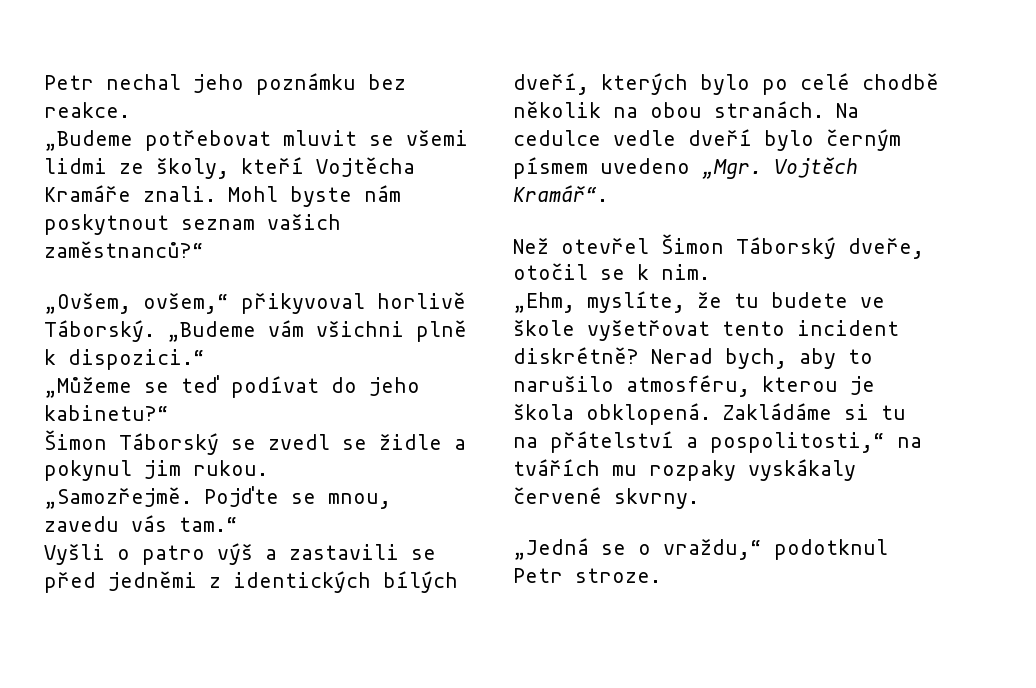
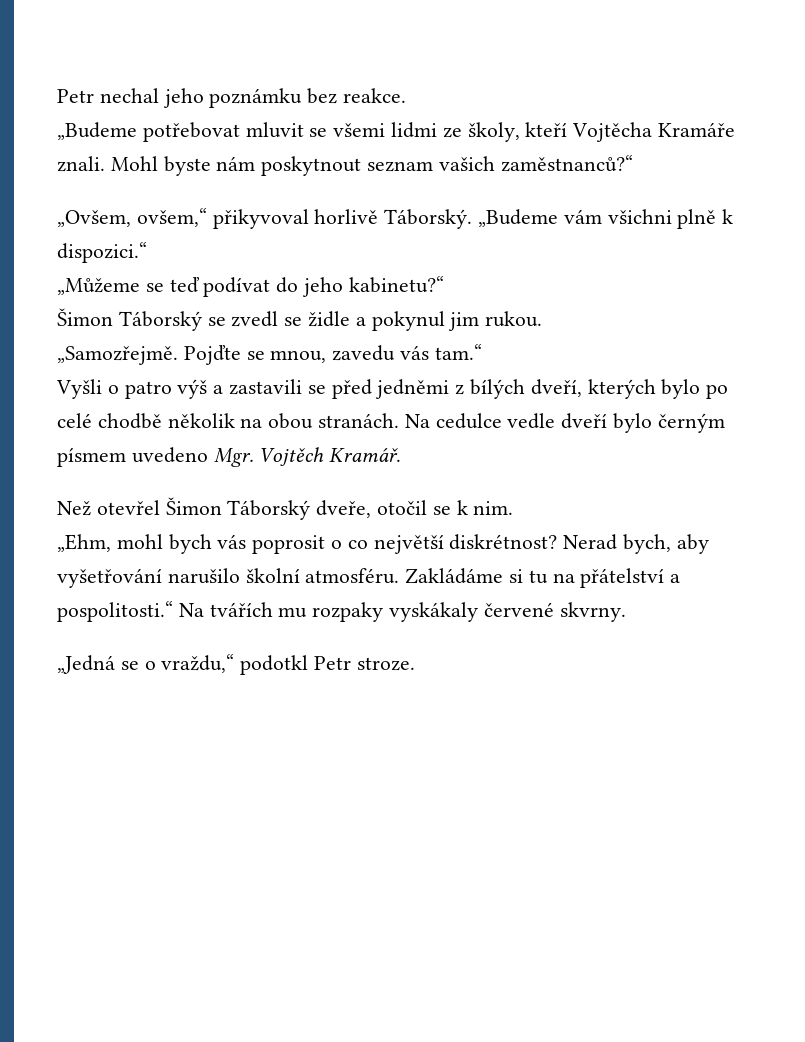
[233,571,371,593] identických -> (465, 389) none
[702,157,858,179] [513,185,608,202] „Mgr. Vojtěch Kramář“. -> [213,447,402,467] Mgr. Vojtěch Kramář.
[587,291,885,313] [513,319,899,341] [513,347,873,369] [513,375,875,397] [513,403,711,425] myslíte, že tu budete ve škole vyšetřovat tento incident diskrétně? Nerad bych, aby to narušilo atmosféru, kterou je škola obklopená. -> [116,534,709,554] [57,568,400,588] mohl bych vás poprosit o co největší diskrétnost? Nerad bych, aby vyšetřování narušilo školní atmosféru.
[710,432,922,453] pospolitosti,“ na -> [57,601,204,622] pospolitosti.“ Na
[774,539,888,560] podotknul -> [240,655,309,675] podotkl

